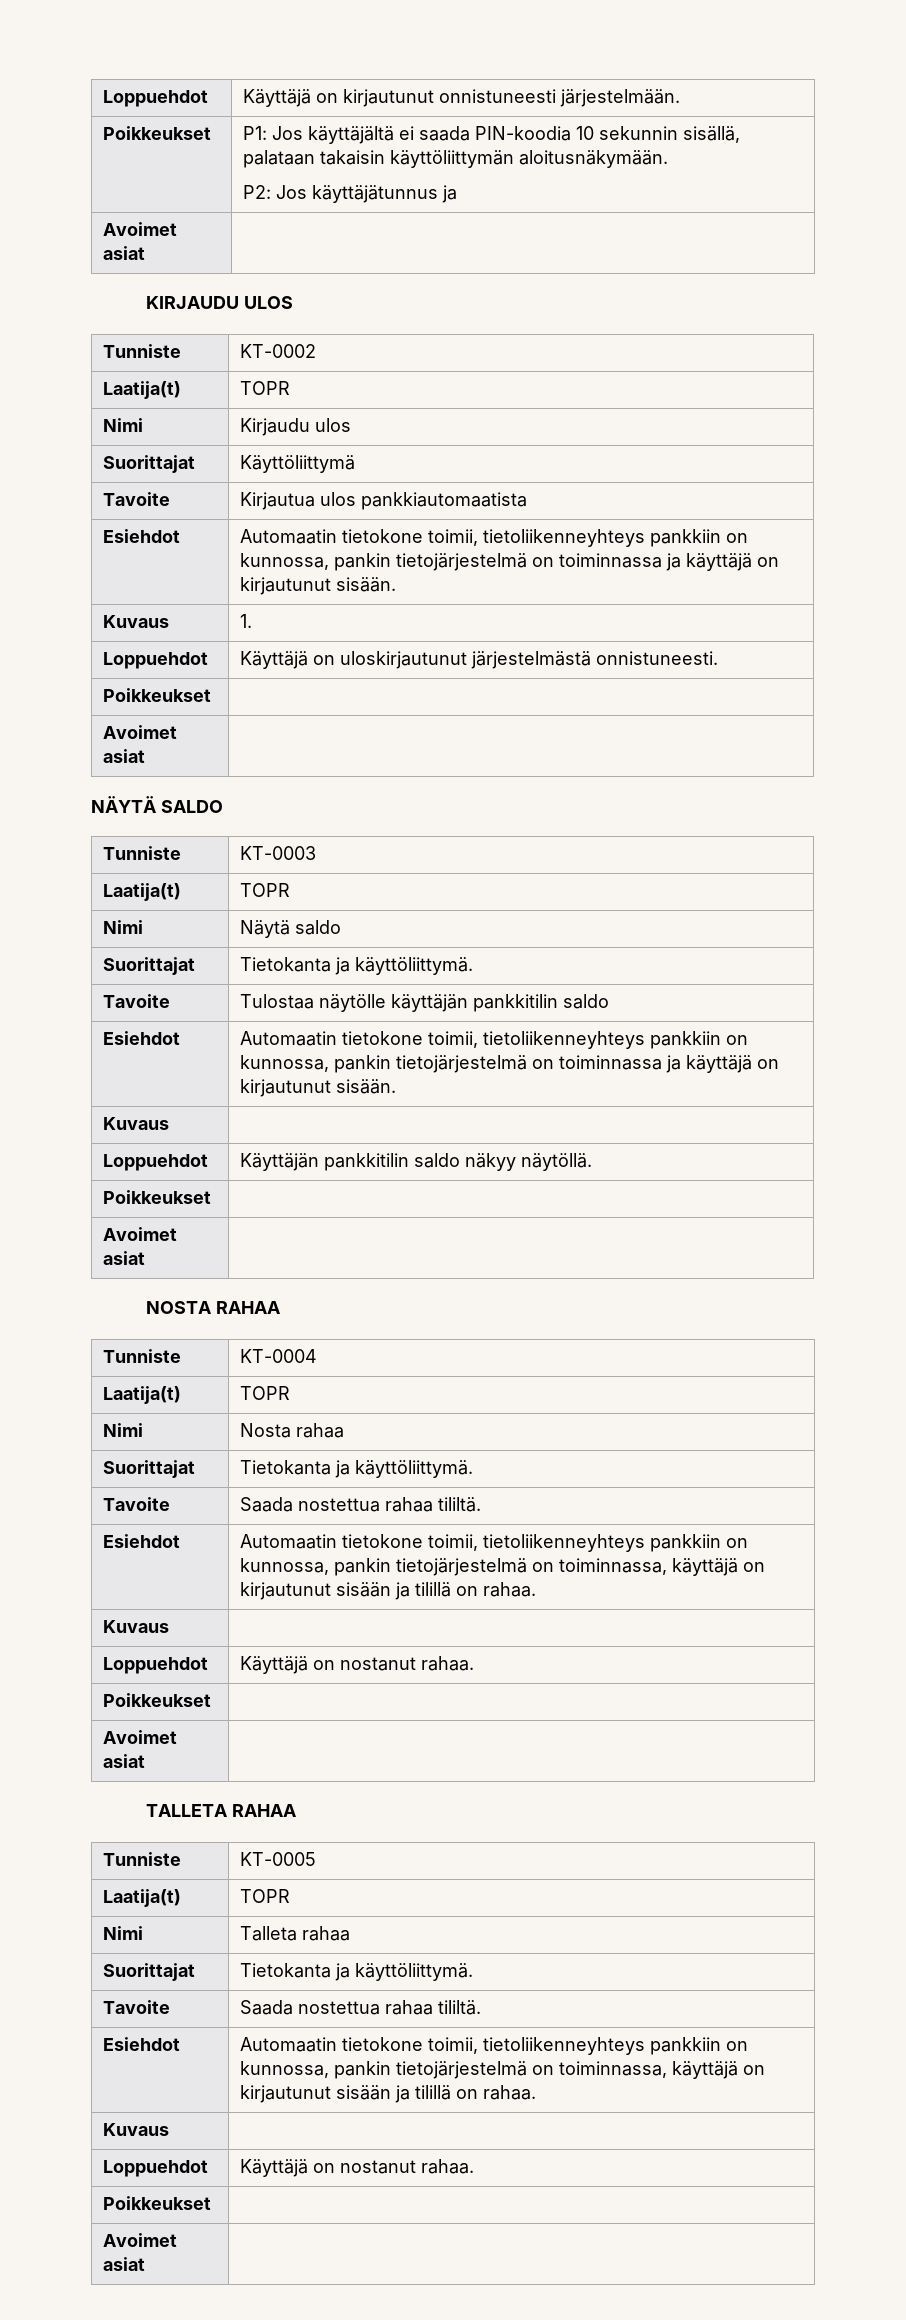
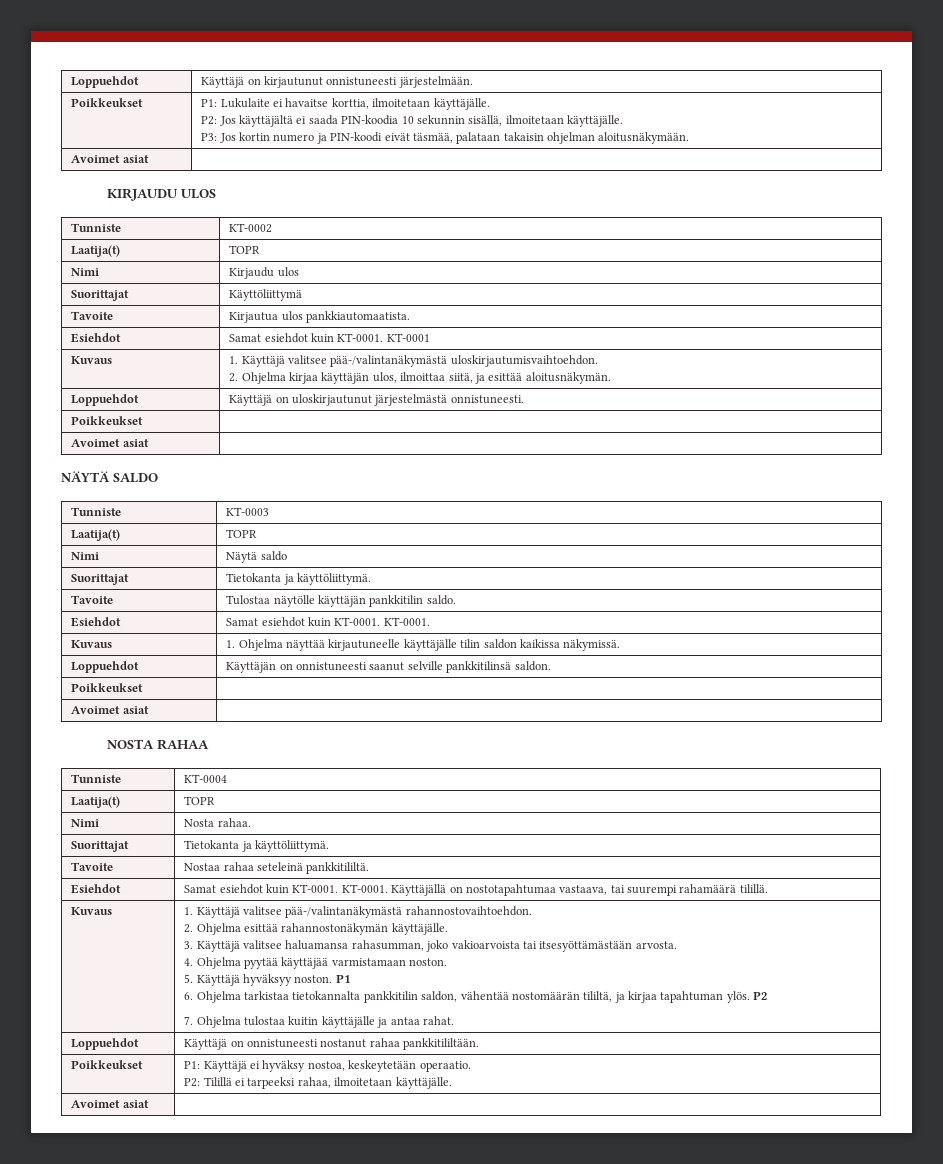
(267, 133) none -> [220,98,490,110] [201,116,218,125] Lukulaite ei havaitse korttia, ilmoitetaan käyttäjälle. // P2:
(740, 134) none -> [505,115,624,127] [201,132,453,144] ilmoitetaan käyttäjälle. // P3: Jos kortin numero ja PIN-koodi eivät täsmää,
[389,150,514,168] käyttöliittymän -> [547,132,596,144] ohjelman
[242,185,457,203] // P2: Jos käyttäjätunnus ja -> (690, 138) none
[360,492,527,510] [102,529,180,543] [239,529,748,547] [239,553,779,571] [239,577,396,595] [102,615,169,628] [239,614,252,628] pankkiautomaatista // Esiehdot | Automaatin tietokone toimii, tietoliikenneyhteys pankkiin on kunnossa, pankin tietojärjestelmä on toiminnassa ja käyttäjä on kirjautunut sisään. // Kuvaus | 1. -> [306,311,411,323] [71,333,122,343] [229,333,430,343] [71,356,113,364] [229,355,598,367] [229,372,611,384] pankkiautomaatista. // Esiehdot | Samat esiehdot kuin KT-0001. KT-0001 // Kuvaus | 1. Käyttäjä valitsee pää-/valintanäkymästä uloskirjautumisvaihtoehdon. // 2. Ohjelma kirjaa käyttäjän ulos, ilmoittaa siitä, ja esittää aloitusnäkymän.
[562,994,609,1009] [102,1031,180,1045] [239,1031,748,1049] [239,1055,779,1073] [239,1079,396,1097] [102,1117,169,1130] [102,1154,208,1171] [239,1153,592,1171] saldo // Esiehdot | Automaatin tietokone toimii, tietoliikenneyhteys pankkiin on kunnossa, pankin tietojärjestelmä on toiminnassa ja käyttäjä on kirjautunut sisään. // Kuvaus | // Loppuehdot | Käyttäjän pankkitilin saldo näkyy näytöllä. -> [426,595,456,605] [71,617,122,627] [226,617,430,627] [71,640,113,648] [226,639,621,651] [71,661,140,673] [226,661,551,673] saldo. // Esiehdot | Samat esiehdot kuin KT-0001. KT-0001. // Kuvaus | 1. Ohjelma näyttää kirjautuneelle käyttäjälle tilin saldon kaikissa näkymissä. // Loppuehdot | Käyttäjän on onnistuneesti saanut selville pankkitilinsä saldon.
[295,1423,344,1438] [102,1460,195,1478] [239,1460,473,1478] [102,1497,170,1511] [239,1497,481,1512] [102,1534,180,1548] [239,1534,748,1552] [239,1558,765,1576] [239,1582,536,1600] [102,1620,169,1633] [102,1657,208,1674] [239,1656,474,1674] [102,1693,211,1707] [102,1730,177,1744] [102,1754,145,1768] [146,1804,297,1817] [102,1852,181,1866] [239,1852,316,1866] [102,1889,181,1907] [239,1889,290,1903] [102,1926,143,1940] [239,1926,350,1941] [102,1963,195,1981] [239,1963,473,1981] [102,2000,170,2014] [239,2000,481,2015] [102,2037,180,2051] [239,2037,748,2055] [239,2061,765,2079] [239,2085,536,2103] [102,2123,169,2136] [102,2160,208,2177] [239,2159,474,2177] [102,2196,211,2210] rahaa // Suorittajat | Tietokanta ja käyttöliittymä. // Tavoite | Saada nostettua rahaa tililtä. // Esiehdot | Automaatin tietokone toimii, tietoliikenneyhteys pankkiin on kunnossa, pankin tietojärjestelmä on toiminnassa, käyttäjä on kirjautunut sisään ja tilillä on rahaa. // Kuvaus | // Loppuehdot | Käyttäjä on nostanut rahaa. // Poikkeukset | // Avoimet asiat | // TALLETA RAHAA // Tunniste | KT-0005 // Laatija(t) | TOPR // Nimi | Talleta rahaa // Suorittajat | Tietokanta ja käyttöliittymä. // Tavoite | Saada nostettua rahaa tililtä. // Esiehdot | Automaatin tietokone toimii, tietoliikenneyhteys pankkiin on kunnossa, pankin tietojärjestelmä on toiminnassa, käyttäjä on kirjautunut sisään ja tilillä on rahaa. // Kuvaus | // Loppuehdot | Käyttäjä on nostanut rahaa. // Poikkeukset | -> [217,818,251,827] [71,841,130,852] [184,840,330,852] [71,862,114,871] [184,862,370,874] [71,884,122,894] [184,884,768,896] [71,907,113,915] [184,906,532,918] [184,923,448,935] [184,940,677,952] [184,957,448,969] [184,974,350,986] [184,991,768,1003] [184,1016,454,1028] [71,1038,140,1050] [184,1038,480,1050] [71,1060,144,1069] [184,1060,471,1072] [184,1077,452,1089] rahaa. // Suorittajat | Tietokanta ja käyttöliittymä. // Tavoite | Nostaa rahaa seteleinä pankkitililtä. // Esiehdot | Samat esiehdot kuin KT-0001. KT-0001. Käyttäjällä on nostotapahtumaa vastaava, tai suurempi rahamäärä tilillä. // Kuvaus | 1. Käyttäjä valitsee pää-/valintanäkymästä rahannostovaihtoehdon. // 2. Ohjelma esittää rahannostonäkymän käyttäjälle. // 3. Käyttäjä valitsee haluamansa rahasumman, joko vakioarvoista tai itsesyöttämästään arvosta. // 4. Ohjelma pyytää käyttäjää varmistamaan noston. // 5. Käyttäjä hyväksyy noston. P1 // 6. Ohjelma tarkistaa tietokannalta pankkitilin saldon, vähentää nostomäärän tililtä, ja kirjaa tapahtuman ylös. P2 // 7. Ohjelma tulostaa kuitin käyttäjälle ja antaa rahat. // Loppuehdot | Käyttäjä on onnistuneesti nostanut rahaa pankkitililtään. // Poikkeukset | P1: Käyttäjä ei hyväksy nostoa, keskeytetään operaatio. // P2: Tilillä ei tarpeeksi rahaa, ilmoitetaan käyttäjälle.

